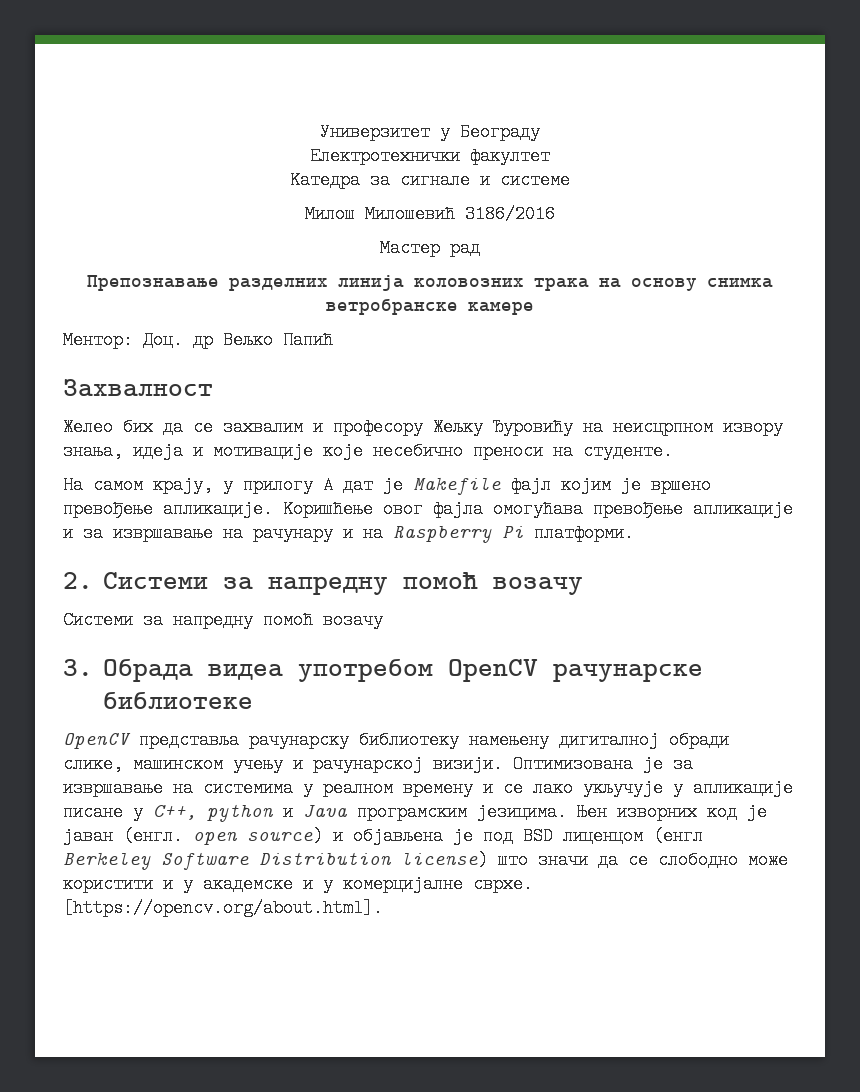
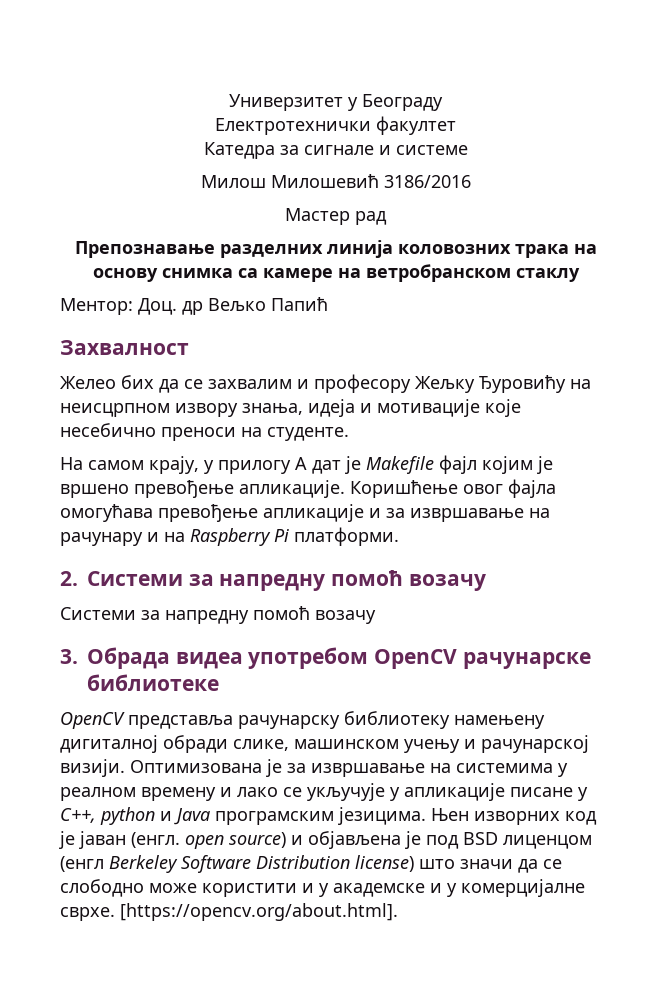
[326,299,458,315] ветробранске -> [237,268,258,278] са
(534, 308) none -> [337,264,580,282] на ветробранском стаклу
[503,780,573,797] се лако -> [237,787,302,797] лако се

